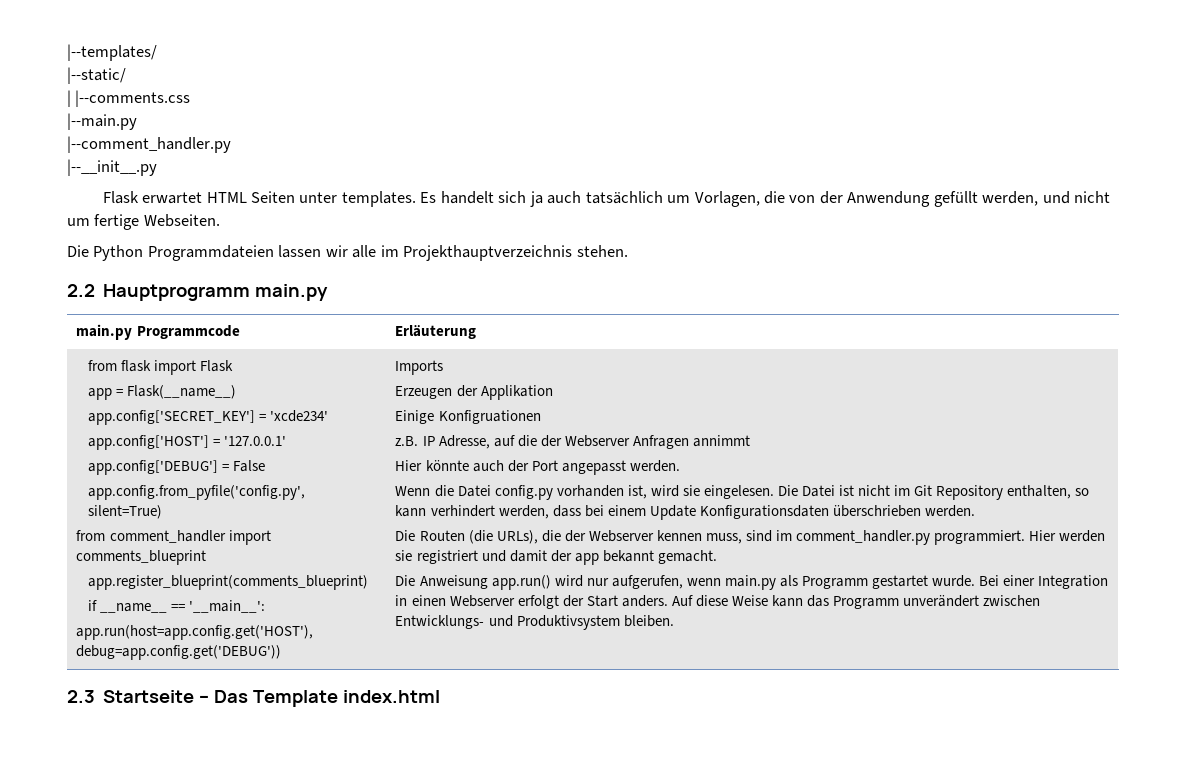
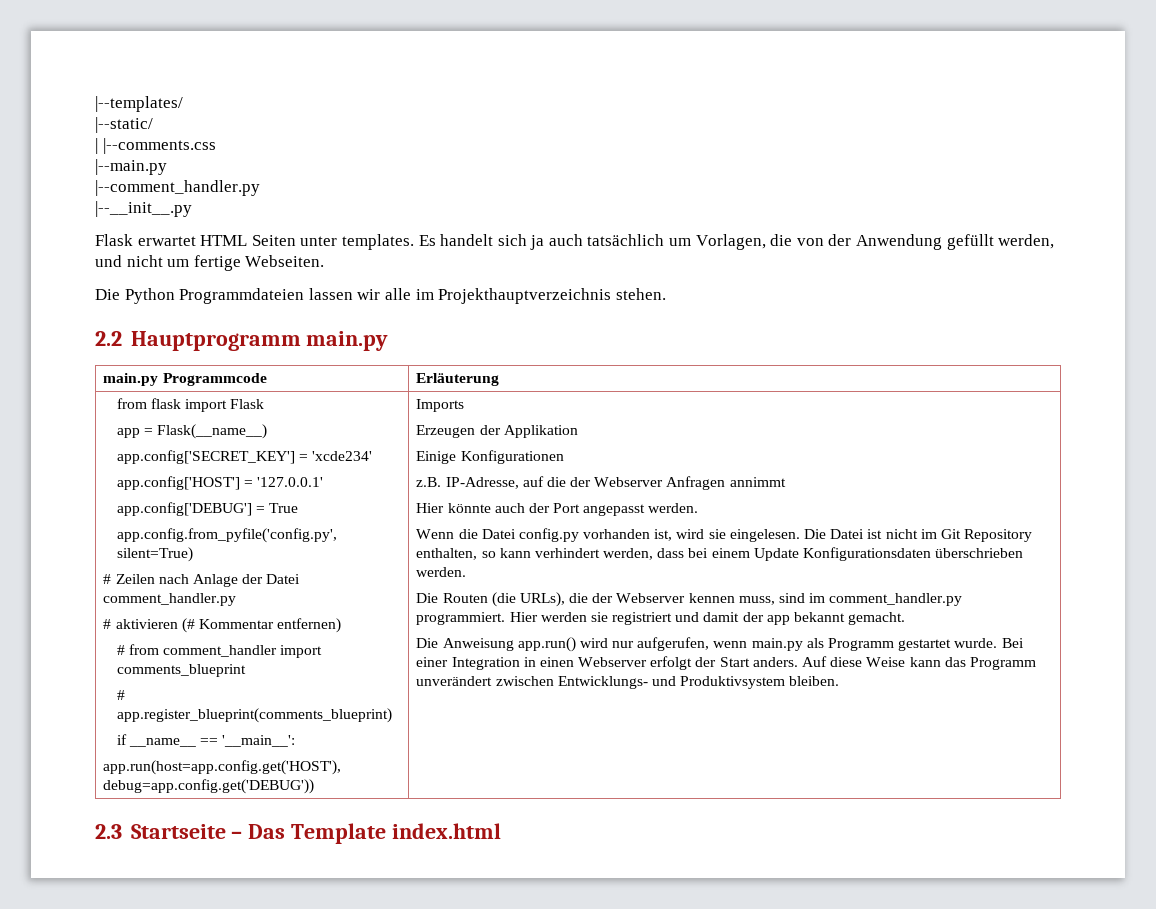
[233,460,266,472] False -> [269,503,299,513] True
(163, 512) none -> [103,574,301,587] [103,593,237,606] [103,618,342,633] [116,645,125,655] # Zeilen nach Anlage der Datei comment_handler.py // # aktivieren (# Kommentar entfernen) // #
(207, 557) none -> [116,690,125,700] #
[438,410,541,424] Konfigruationen -> [460,450,564,464] Konfigurationen
[422,435,490,449] IP Adresse, -> [445,477,519,489] IP-Adresse,

